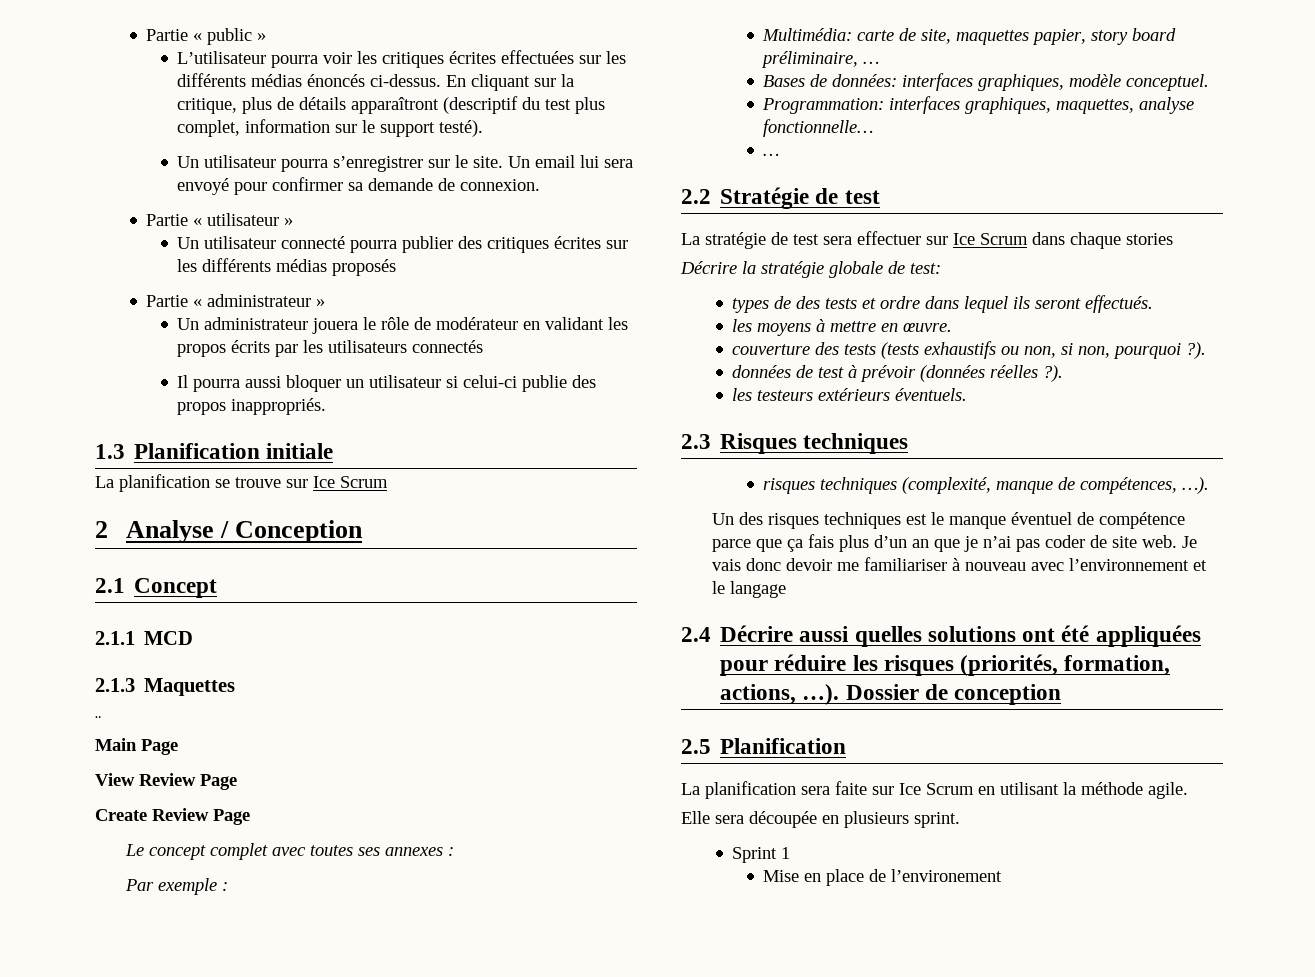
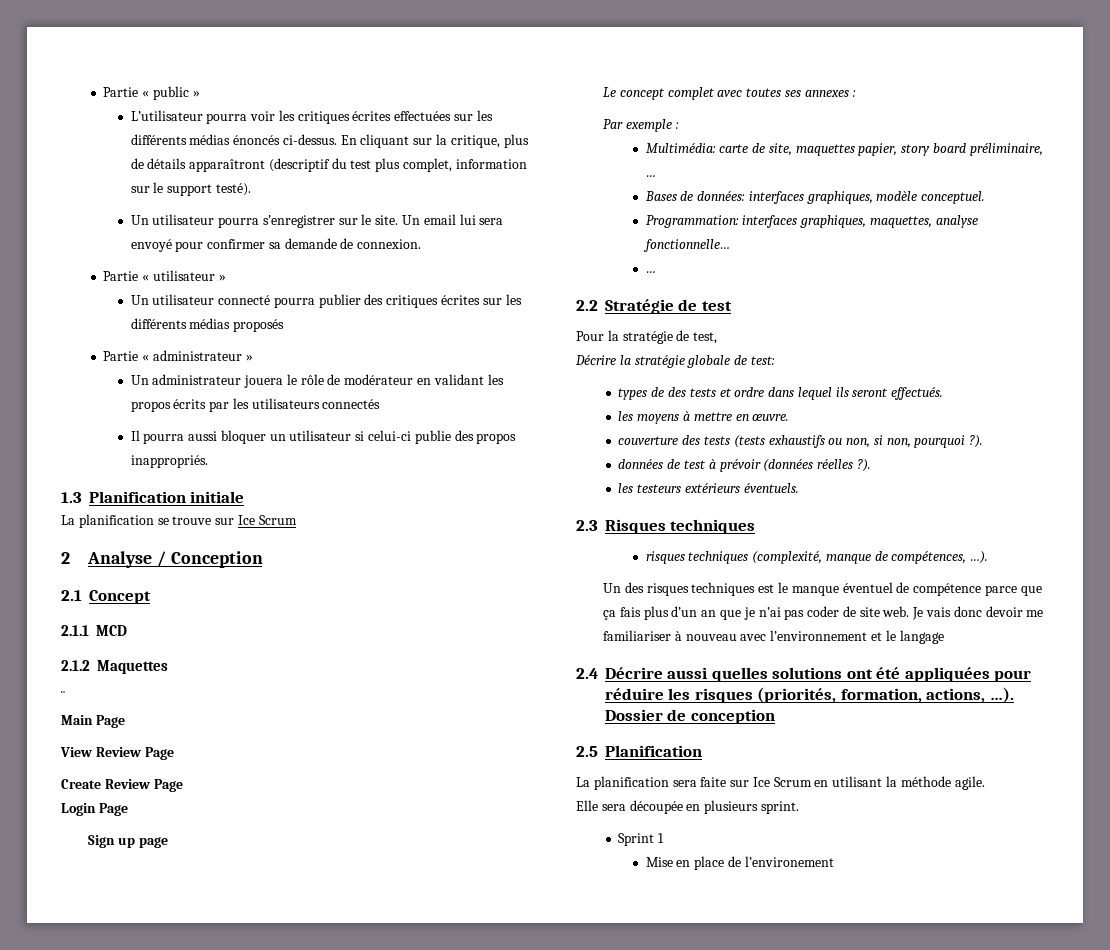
[95,678,135,692] 2.1.3 -> [61,660,90,671] 2.1.2
(250, 817) none -> [61,803,128,816] [88,835,168,848] // Login Page // Sign up page
[681,231,1173,249] La stratégie de test sera effectuer sur Ice Scrum dans chaque stories -> [576,330,718,344] Pour la stratégie de test,

